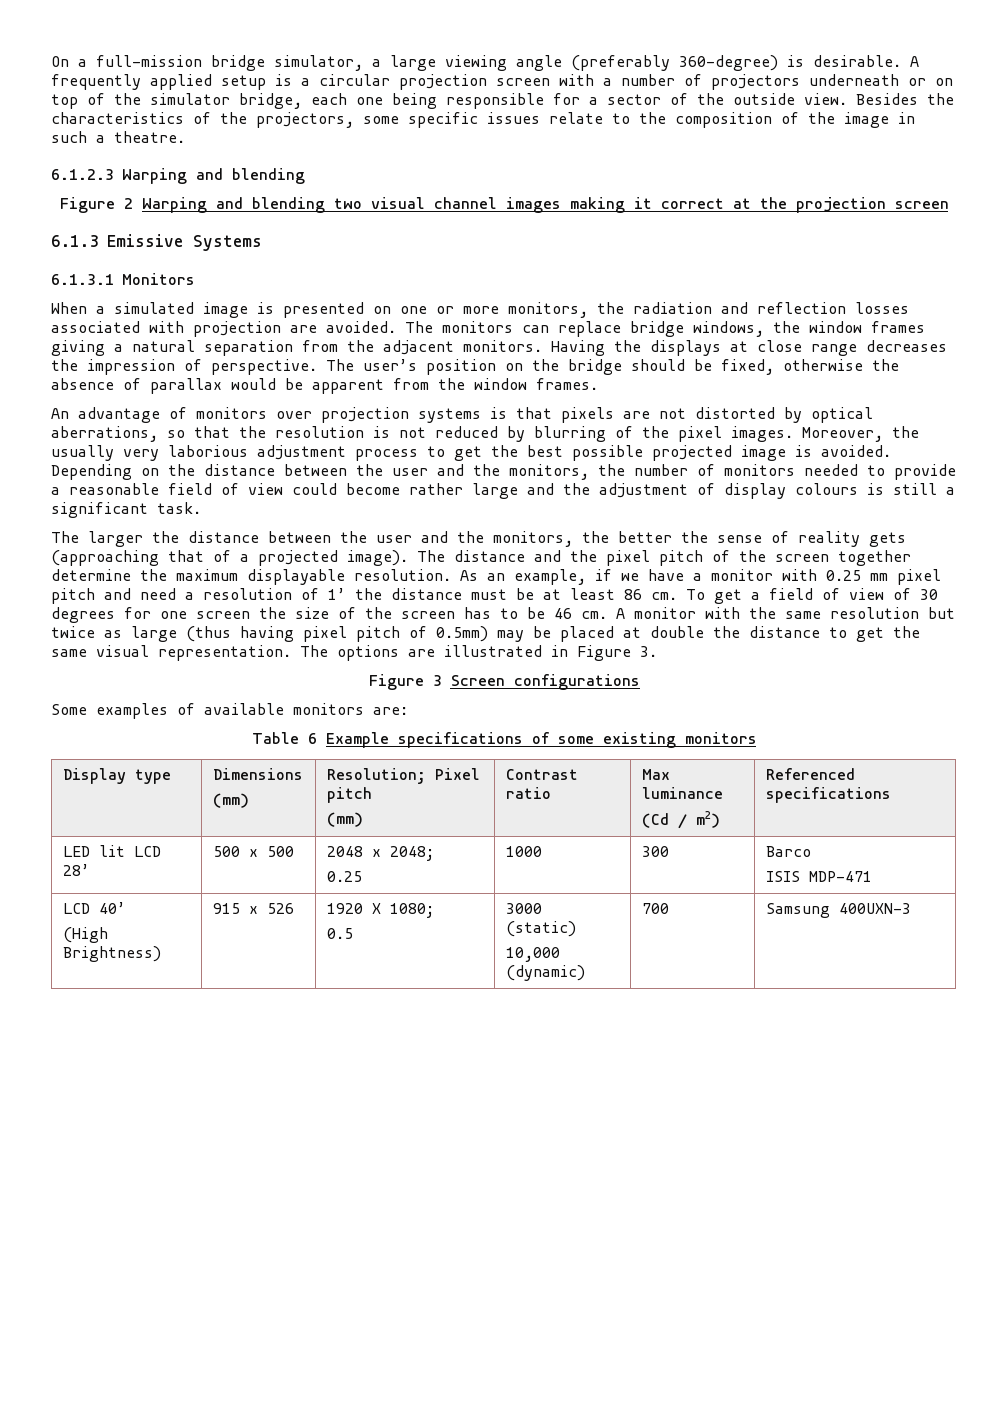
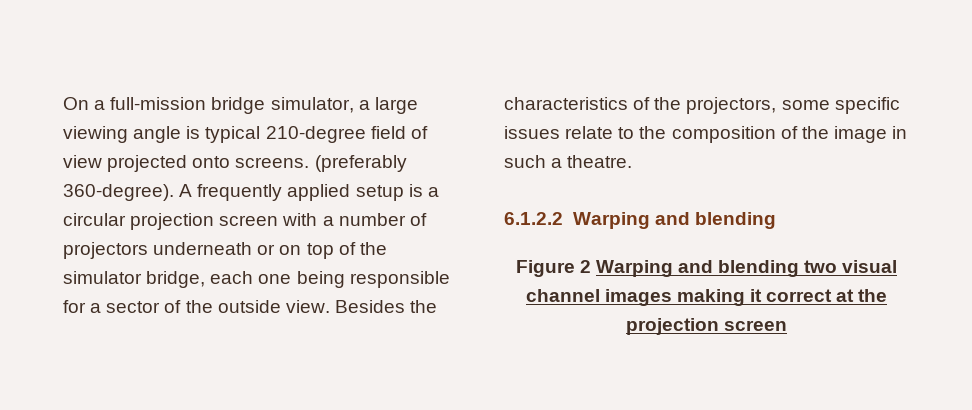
[571,55,901,71] (preferably 360-degree) is desirable. -> [186,126,428,143] [63,155,407,172] [63,184,174,201] is typical 210-degree field of view projected onto screens. (preferably 360-degree).
[51,169,114,180] 6.1.2.3 -> [504,212,563,225] 6.1.2.2
[51,234,262,251] [51,273,195,285] [51,302,909,318] [51,321,925,337] [51,340,947,356] [51,359,899,375] [51,378,598,394] [51,407,873,423] [51,426,919,442] [51,445,891,461] [51,464,956,480] [51,483,955,499] [51,502,201,518] [51,531,906,547] [51,550,911,566] [51,569,941,585] [51,588,938,604] [51,607,955,623] [51,626,920,642] [51,645,657,661] [368,674,640,690] [51,703,408,719] [251,732,757,748] [62,768,171,784] [212,768,303,780] [212,793,249,808] [326,768,480,784] [326,787,372,803] [326,812,363,827] [505,769,578,780] [505,787,551,799] [641,769,670,780] [641,787,723,799] [641,811,720,829] [765,768,855,780] [765,787,891,803] [62,845,161,857] [62,864,90,876] [212,846,294,857] [326,846,434,861] [326,871,362,882] [505,846,542,857] [641,846,669,857] [765,846,811,857] [765,871,872,882] [62,902,126,914] [62,927,108,943] [62,946,161,962] [212,903,294,914] [326,903,434,918] [326,928,353,939] [505,903,542,914] [505,921,576,937] [505,947,560,962] [505,965,585,981] [641,903,669,914] [765,903,911,918] // 6.1.3 Emissive Systems // 6.1.3.1 Monitors // When a simulated image is presented on one or more monitors, the radiation and reflection losses associated with projection are avoided. The monitors can replace bridge windows, the window frames giving a natural separation from the adjacent monitors. Having the displays at close range decreases the impression of perspective. The user’s position on the bridge should be fixed, otherwise the absence of parallax would be apparent from the window frames. // An advantage of monitors over projection systems is that pixels are not distorted by optical aberrations, so that the resolution is not reduced by blurring of the pixel images. Moreover, the usually very laborious adjustment process to get the best possible projected image is avoided. Depending on the distance between the user and the monitors, the number of monitors needed to provide a reasonable field of view could become rather large and the adjustment of display colours is still a significant task. // The larger the distance between the user and the monitors, the better the sense of reality gets (approaching that of a projected image). The distance and the pixel pitch of the screen together determine the maximum displayable resolution. As an example, if we have a monitor with 0.25 mm pixel pitch and need a resolution of 1’ the distance must be at least 86 cm. To get a field of view of 30 degrees for one screen the size of the screen has to be 46 cm. A monitor with the same resolution but twice as large (thus having pixel pitch of 0.5mm) may be placed at double the distance to get the same visual representation. The options are illustrated in Figure 3. // Figure 3 Screen configurations // Some examples of available monitors are: // Table 6 Example specifications of some existing monitors // Display type | Dimensions // (mm) | Resolution; Pixel pitch // (mm) | Contrast ratio | Max luminance // (Cd / m2) | Referenced specifications // LED lit LCD 28’ | 500 x 500 | 2048 x 2048; // 0.25 | 1000 | 300 | Barco // ISIS MDP-471 // LCD 40’ // (High Brightness) | 915 x 526 | 1920 X 1080; // 0.5 | 3000 (static) // 10,000 (dynamic) | 700 | Samsung 400UXN-3 -> (788, 325) none

